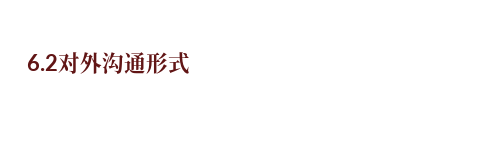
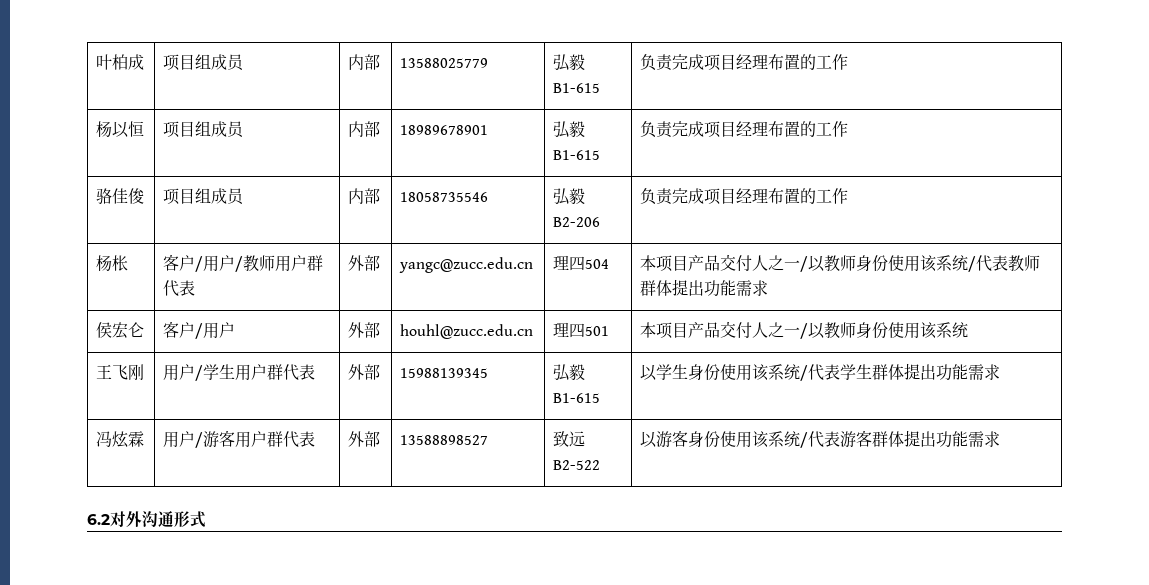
(27, 62) none -> [96,54,145,70] [163,54,245,71] [348,54,381,70] [400,58,489,68] [553,54,586,71] [553,83,601,93] [640,54,849,71] [96,121,145,138] [163,121,245,138] [348,121,381,137] [400,125,489,135] [553,121,586,138] [553,150,601,160] [640,121,849,138] [96,188,145,204] [163,188,245,205] [348,188,381,204] [400,192,489,202] [553,188,586,205] [553,217,601,227] [640,188,849,205] [96,255,129,272] [163,254,324,272] [163,280,196,297] [348,255,381,271] [399,257,534,273] [553,255,610,271] [640,254,1041,272] [640,279,769,297] [96,322,145,339] [163,321,236,339] [348,322,381,338] [400,324,534,339] [553,322,610,338] [640,321,969,339] [96,364,145,380] [163,364,316,381] [348,364,381,380] [400,368,489,378] [553,364,586,381] [553,393,601,403] [640,363,1001,381] [96,431,145,448] [163,430,316,448] [348,431,381,447] [400,435,489,445] [553,431,586,447] [553,460,601,470] [640,430,1001,448] 叶柏成 | 项目组成员 | 内部 | 13588025779 | 弘毅B1-615 | 负责完成项目经理布置的工作 // 杨以恒 | 项目组成员 | 内部 | 18989678901 | 弘毅B1-615 | 负责完成项目经理布置的工作 // 骆佳俊 | 项目组成员 | 内部 | 18058735546 | 弘毅B2-206 | 负责完成项目经理布置的工作 // 杨枨 | 客户/用户/教师用户群代表 | 外部 | yangc@zucc.edu.cn | 理四504 | 本项目产品交付人之一/以教师身份使用该系统/代表教师群体提出功能需求 // 侯宏仑 | 客户/用户 | 外部 | houhl@zucc.edu.cn | 理四501 | 本项目产品交付人之一/以教师身份使用该系统 // 王飞刚 | 用户/学生用户群代表 | 外部 | 15988139345 | 弘毅B1-615 | 以学生身份使用该系统/代表学生群体提出功能需求 // 冯炫霖 | 用户/游客用户群代表 | 外部 | 13588898527 | 致远B2-522 | 以游客身份使用该系统/代表游客群体提出功能需求 //

